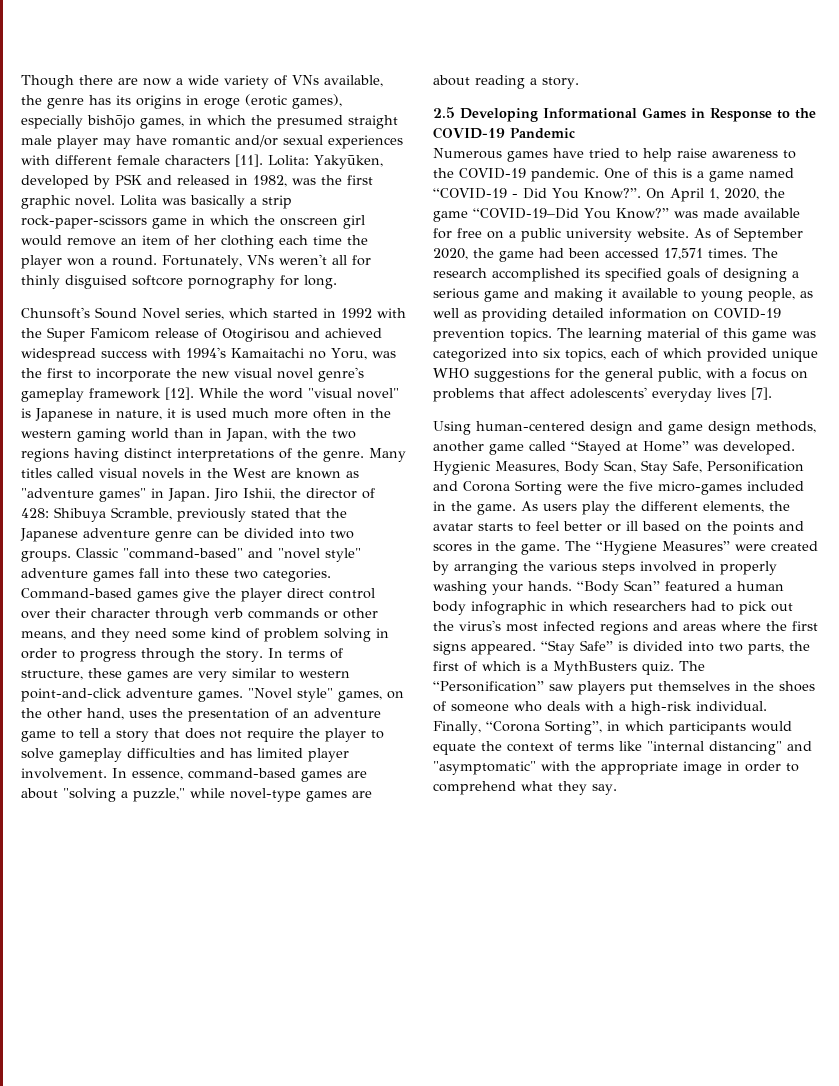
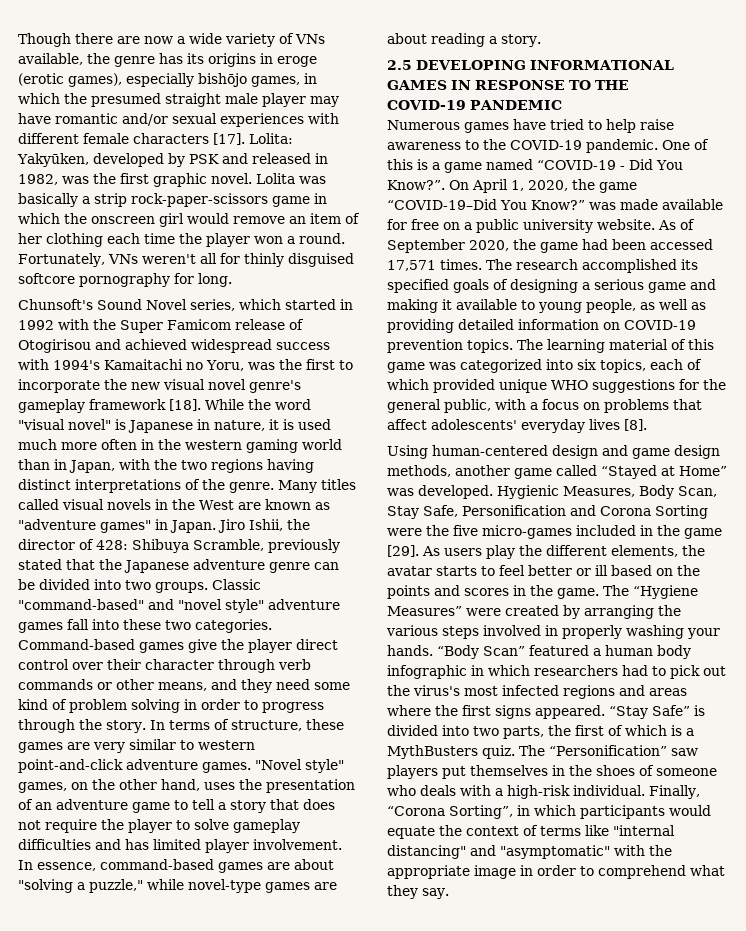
[235,154,263,167] [11]. -> [213,133,245,145] [17].
[165,387,194,400] [12]. -> [169,399,201,411] [18].
[460,107,816,122] [433,127,575,139] Developing Informational Games in Response to the COVID-19 Pandemic -> [416,60,674,70] [387,80,629,90] [387,100,562,110] DEVELOPING INFORMATIONAL GAMES IN RESPONSE TO THE // COVID-19 PANDEMIC
[751,387,772,400] [7]. -> [624,419,647,431] [8].
[477,504,516,515] game. -> [684,528,722,539] [387,545,419,557] game [29].

